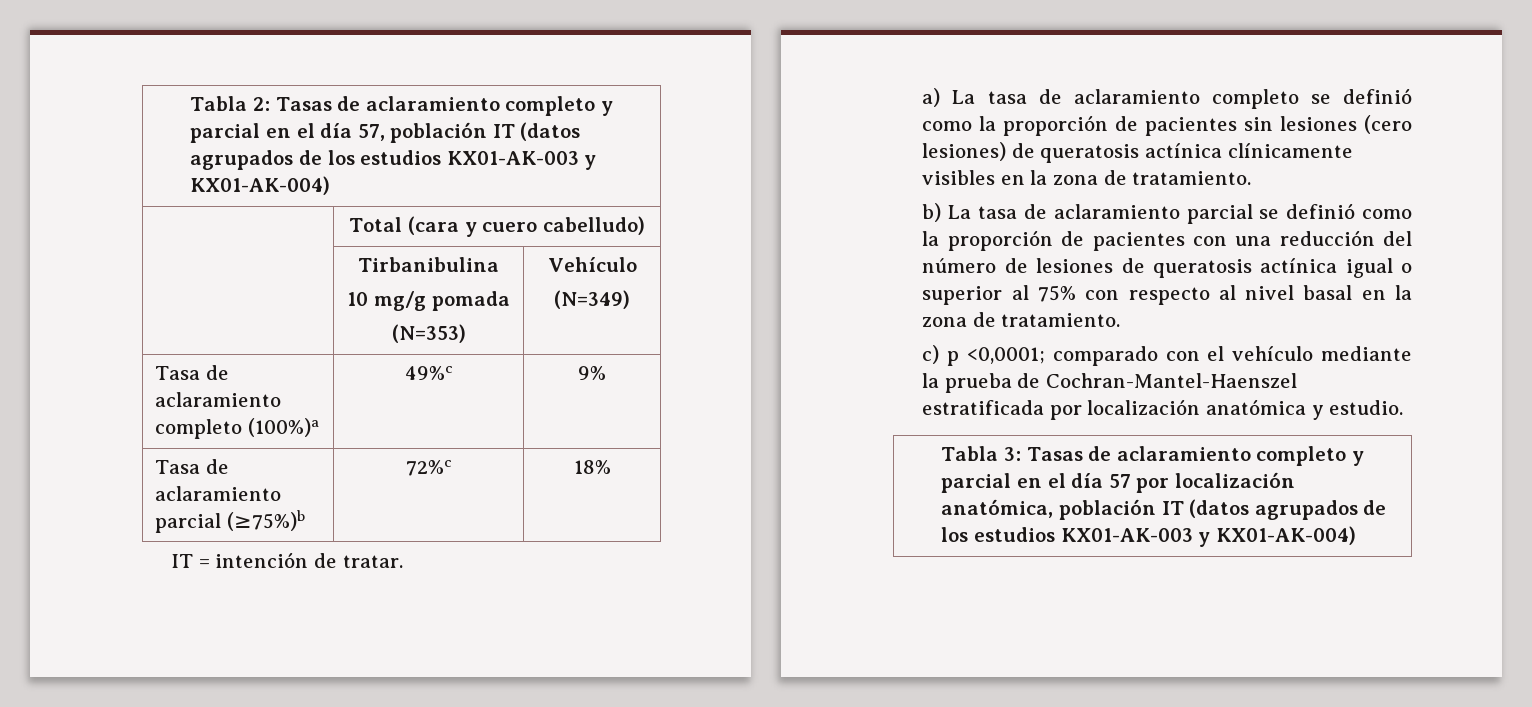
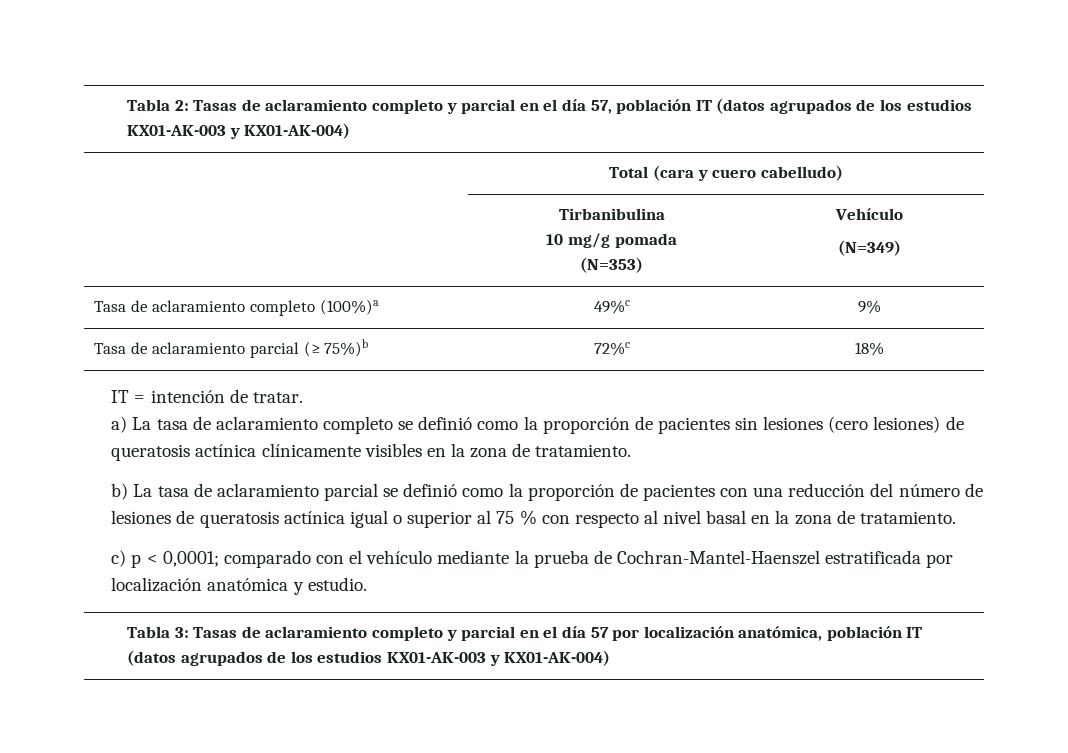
[226,510,305,531] (≥75%)b -> [303,339,369,357] (≥ 75%)b
[1037,285,1076,302] 75% -> [496,510,537,525] 75 %
[967,347,1046,364] <0,0001; -> [146,551,219,567] < 0,0001;

